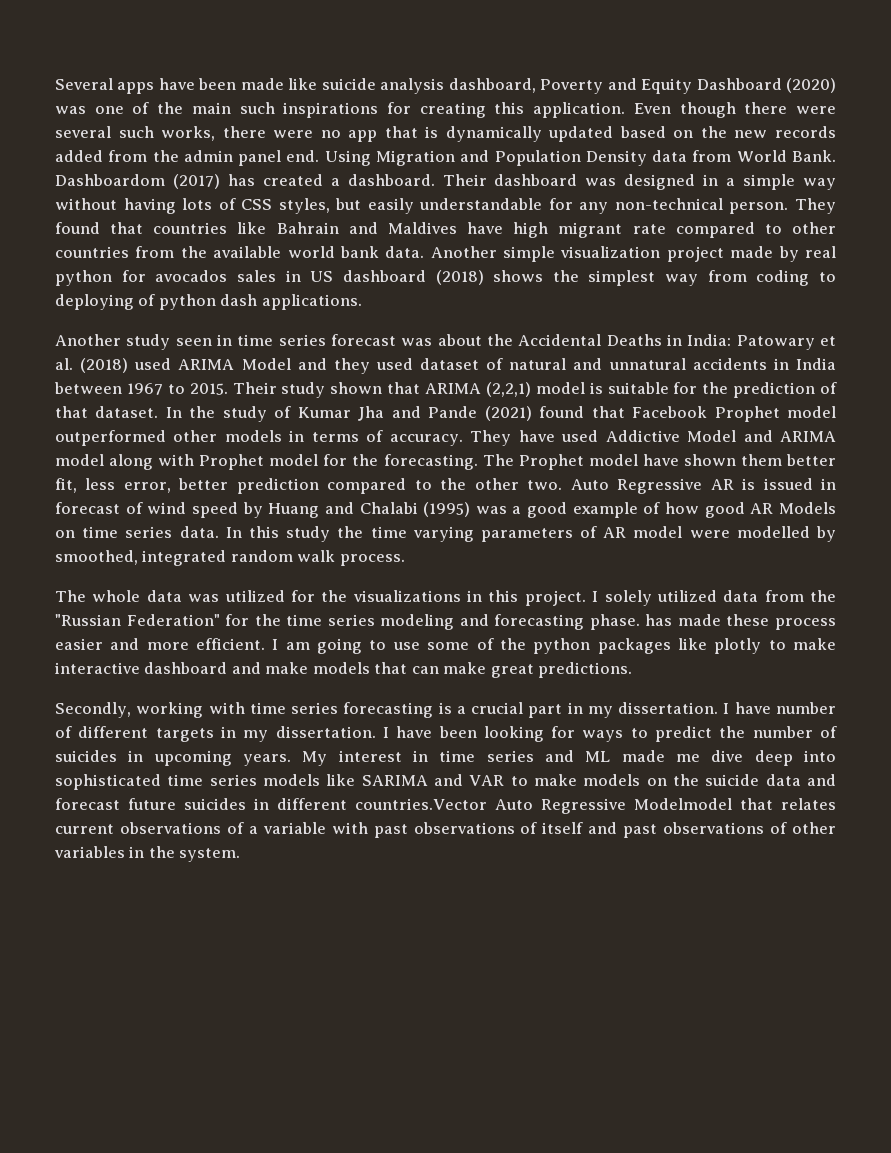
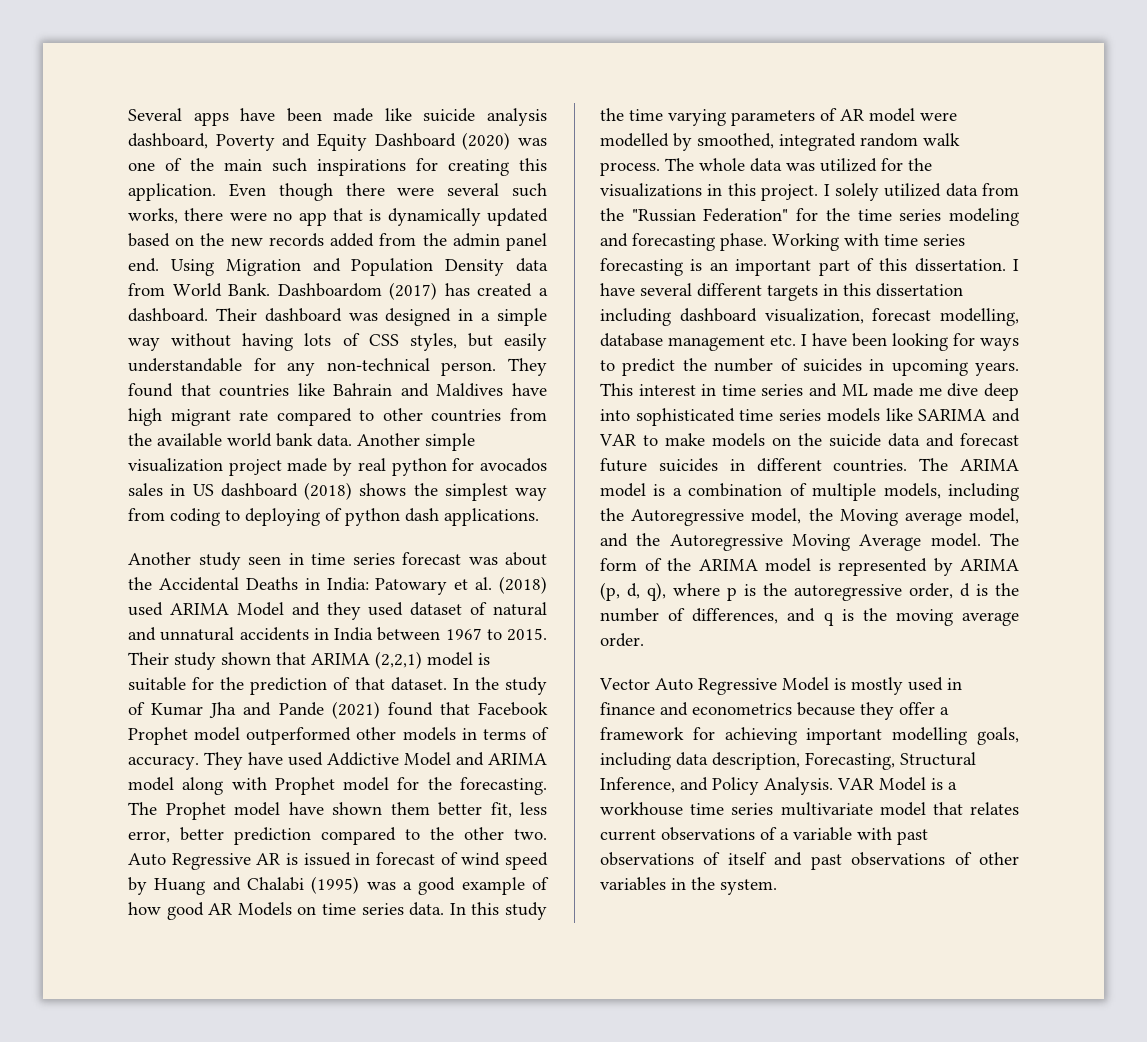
(405, 560) // -> (660, 169) none
[645,614,837,630] [55,638,837,654] [55,662,633,678] [55,702,204,718] has made these process easier and more efficient. I am going to use some of the python packages like plotly to make interactive dashboard and make models that can make great predictions. // Secondly, working -> [772,233,839,251] Working
[456,702,836,718] [55,726,72,738] a crucial part in my dissertation. I have number of -> [709,258,1019,276] [600,283,692,296] an important part of this dissertation. I have several
[243,726,376,742] my dissertation. -> [843,283,963,297] [600,308,1019,326] [600,333,796,351] this dissertation including dashboard visualization, forecast modelling, database management etc.
[302,751,328,766] My -> [600,383,633,396] This
[355,798,732,814] countries.Vector Auto Regressive Modelmodel -> [833,458,1019,472] [600,483,1019,501] [600,508,1019,526] [600,533,1019,551] [600,558,1019,576] [600,582,1019,601] [600,608,1019,626] [600,633,644,647] [599,677,962,695] [600,702,949,720] [600,727,1019,745] [600,752,976,770] [600,777,957,795] [600,802,926,816] countries. The ARIMA model is a combination of multiple models, including the Autoregressive model, the Moving average model, and the Autoregressive Moving Average model. The form of the ARIMA model is represented by ARIMA (p, d, q), where p is the autoregressive order, d is the number of differences, and q is the moving average order. // Vector Auto Regressive Model is mostly used in finance and econometrics because they offer a framework for achieving important modelling goals, including data description, Forecasting, Structural Inference, and Policy Analysis. VAR Model is a workhouse time series multivariate model

